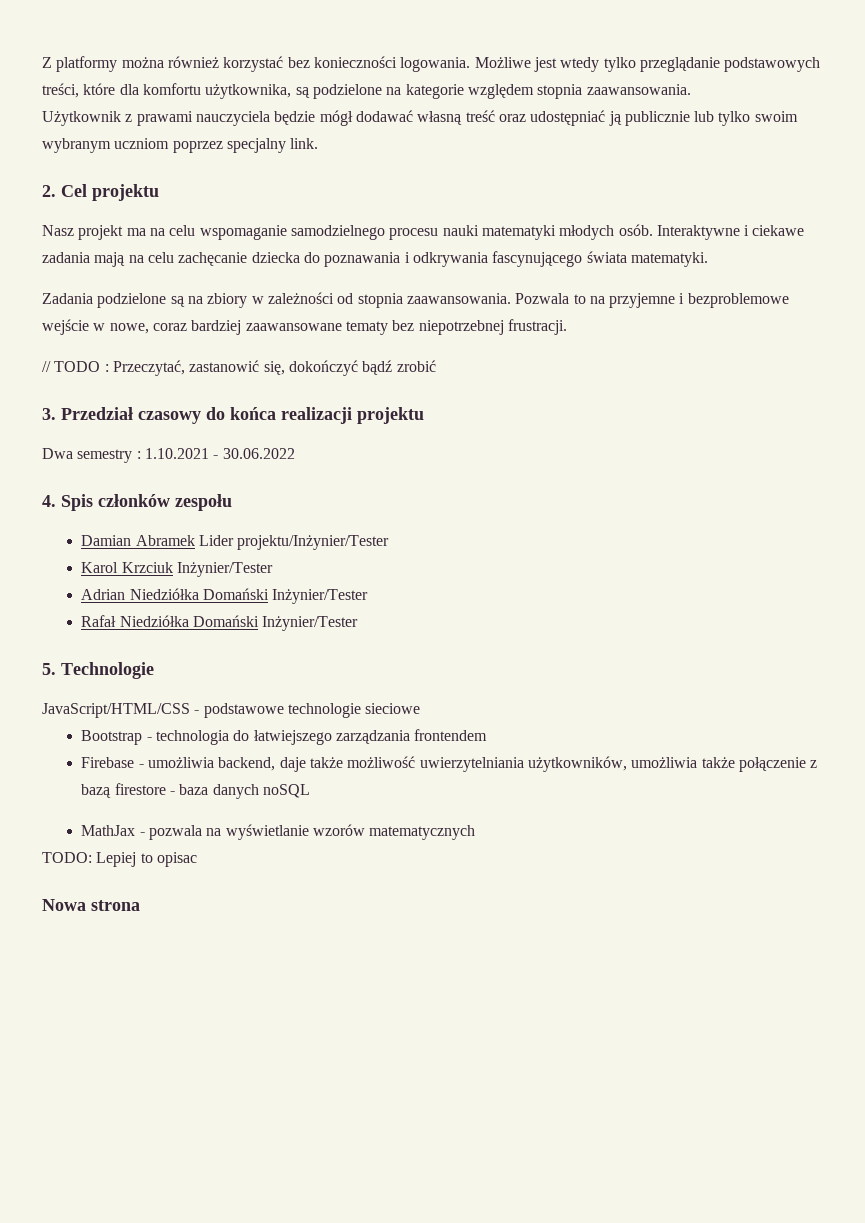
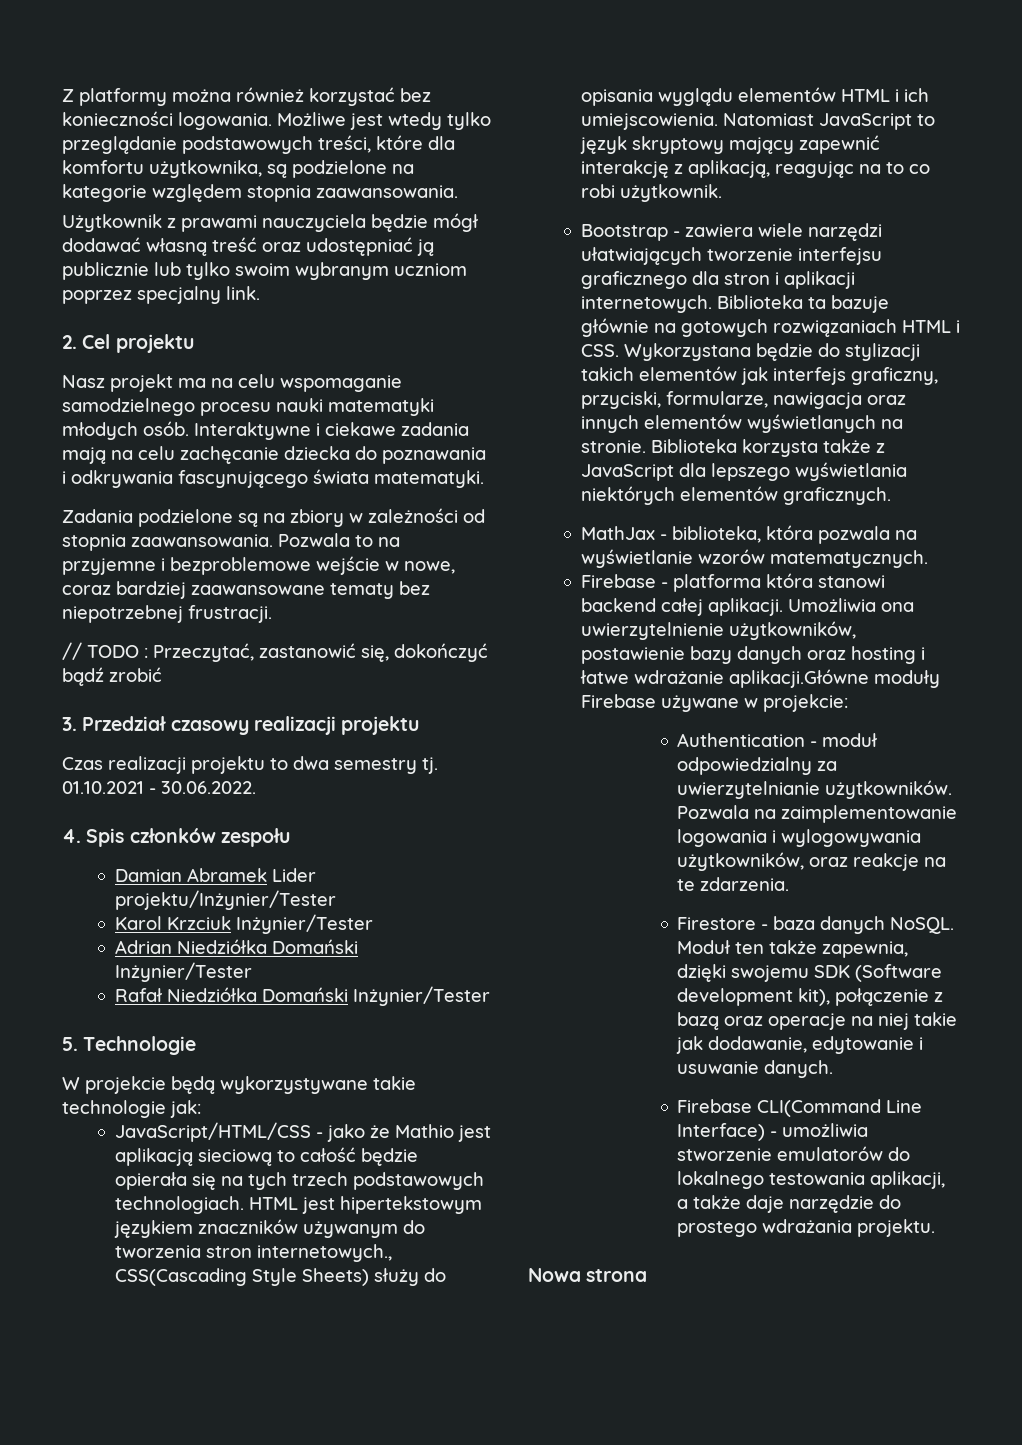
[206,407,276,420] do końca -> (249, 727) none
[42,448,295,463] Dwa semestry : 1.10.2021 - 30.06.2022 -> [62,756,438,774] [62,781,256,794] Czas realizacji projektu to dwa semestry tj. 01.10.2021 - 30.06.2022.
[42,703,421,718] [81,729,488,745] [81,756,818,772] [81,783,311,799] JavaScript/HTML/CSS - podstawowe technologie sieciowe // Bootstrap - technologia do łatwiejszego zarządzania frontendem // Firebase - umożliwia backend, daje także możliwość uwierzytelniania użytkowników, umożliwia także połączenie z bazą firestore - baza danych noSQL -> [62,1076,416,1094] [62,1100,201,1118] [114,1122,491,1142] [114,1147,418,1166] [114,1172,484,1190] [114,1196,482,1214] [113,1219,425,1238] [114,1244,392,1262] [114,1268,446,1286] [580,87,929,106] [580,113,935,130] [579,135,880,154] [580,160,930,178] [580,184,722,202] [580,223,882,241] [580,247,882,265] [580,271,855,289] [580,295,889,313] [580,318,960,337] [580,343,920,361] [580,366,938,385] [580,391,906,409] [580,414,903,433] [580,439,885,457] [580,462,907,481] [580,486,891,505] W projekcie będą wykorzystywane takie technologie jak: // JavaScript/HTML/CSS - jako że Mathio jest aplikacją sieciową to całość będzie opierała się na tych trzech podstawowych technologiach. HTML jest hipertekstowym językiem znaczników używanym do tworzenia stron internetowych., CSS(Cascading Style Sheets) służy do opisania wyglądu elementów HTML i ich umiejscowienia. Natomiast JavaScript to język skryptowy mający zapewnić interakcję z aplikacją, reagując na to co robi użytkownik. // Bootstrap - zawiera wiele narzędzi ułatwiających tworzenie interfejsu graficznego dla stron i aplikacji internetowych. Biblioteka ta bazuje głównie na gotowych rozwiązaniach HTML i CSS. Wykorzystana będzie do stylizacji takich elementów jak interfejs graficzny, przyciski, formularze, nawigacja oraz innych elementów wyświetlanych na stronie. Biblioteka korzysta także z JavaScript dla lepszego wyświetlania niektórych elementów graficznych.
(145, 834) none -> [671,525,813,543] biblioteka, która
[369,825,476,840] [42,852,197,867] matematycznych // TODO: Lepiej to opisac -> [769,550,928,568] [580,573,885,592] [580,598,914,616] [580,621,856,640] [580,646,925,664] [579,669,940,688] [580,694,848,712] [677,733,879,747] [677,757,838,775] [677,780,953,799] [677,805,958,823] [677,829,922,847] [677,852,947,871] [677,877,790,891] [677,916,955,934] [677,940,909,958] [677,964,943,982] [677,988,944,1006] [677,1012,958,1030] [676,1036,924,1054] [677,1060,834,1078] [677,1099,923,1117] [677,1123,869,1141] [677,1146,911,1161] [677,1171,946,1189] [677,1195,902,1213] [677,1219,936,1237] matematycznych. // Firebase - platforma która stanowi backend całej aplikacji. Umożliwia ona uwierzytelnienie użytkowników, postawienie bazy danych oraz hosting i łatwe wdrażanie aplikacji.Główne moduły Firebase używane w projekcie: // Authentication - moduł odpowiedzialny za uwierzytelnianie użytkowników. Pozwala na zaimplementowanie logowania i wylogowywania użytkowników, oraz reakcje na te zdarzenia. // Firestore - baza danych NoSQL. Moduł ten także zapewnia, dzięki swojemu SDK (Software development kit), połączenie z bazą oraz operacje na niej takie jak dodawanie, edytowanie i usuwanie danych. // Firebase CLI(Command Line Interface) - umożliwia stworzenie emulatorów do lokalnego testowania aplikacji, a także daje narzędzie do prostego wdrażania projektu.

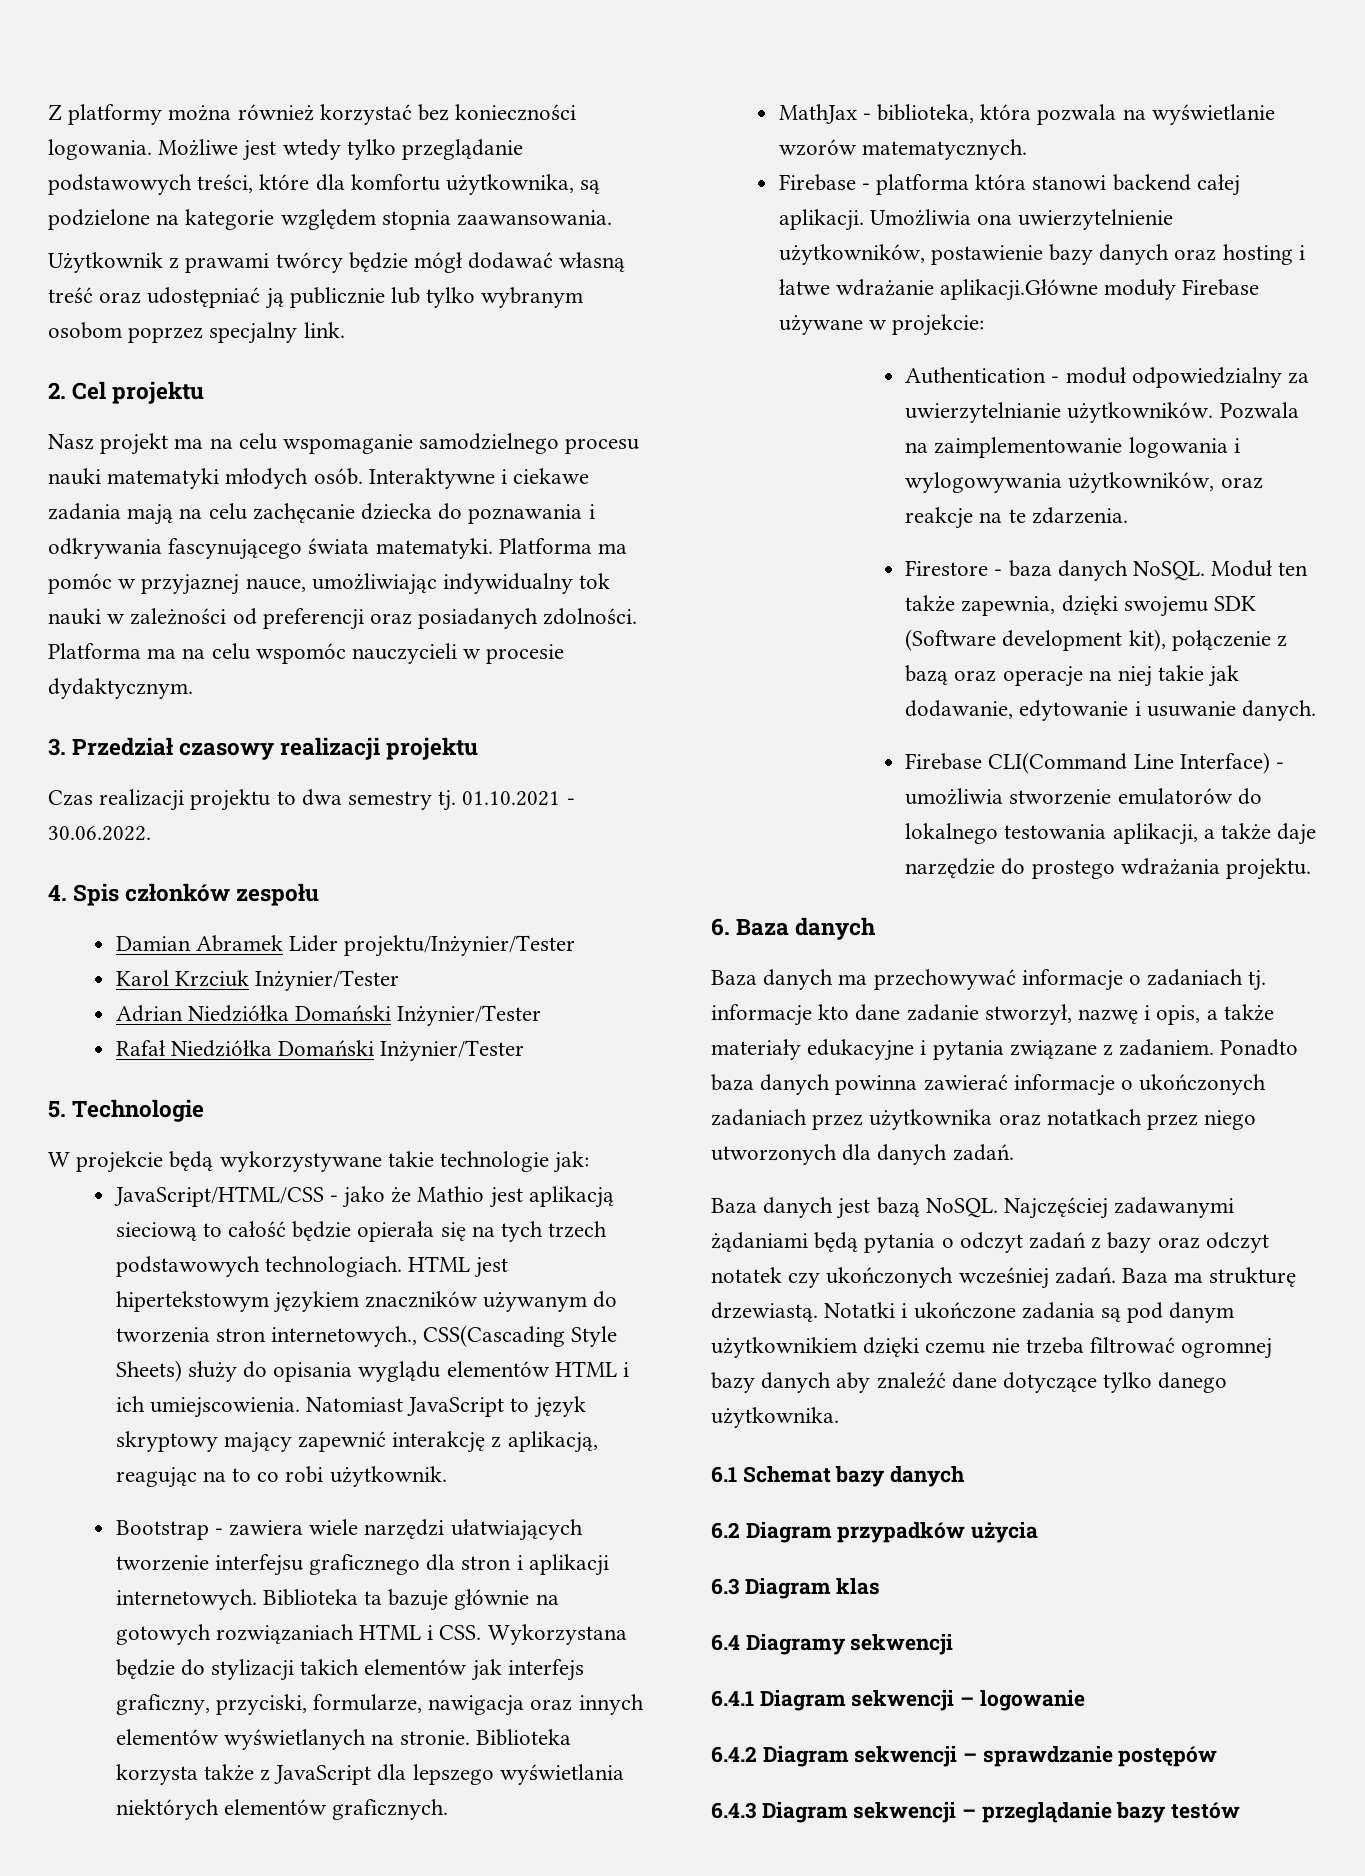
[262,214,366,232] nauczyciela -> [275,252,343,273] twórcy
[235,262,467,280] swoim wybranym uczniom -> [481,287,584,308] [48,322,122,339] wybranym osobom
[62,508,485,527] [62,533,400,551] [62,556,455,575] [62,581,430,599] [62,605,272,623] [62,642,488,662] [62,667,162,686] // Zadania podzielone są na zbiory w zależności od stopnia zaawansowania. Pozwala to na przyjemne i bezproblemowe wejście w nowe, coraz bardziej zaawansowane tematy bez niepotrzebnej frustracji. // // TODO : Przeczytać, zastanowić się, dokończyć bądź zrobić -> [498,538,628,554] [48,573,611,595] [48,608,638,630] [48,643,565,664] [48,678,193,699] Platforma ma pomóc w przyjaznej nauce, umożliwiając indywidualny tok nauki w zależności od preferencji oraz posiadanych zdolności. Platforma ma na celu wspomóc nauczycieli w procesie dydaktycznym.
[528,1268,648,1282] Nowa strona -> [711,917,876,940] [711,969,1267,991] [711,1004,1274,1026] [711,1039,1299,1061] [711,1074,1267,1096] [711,1109,1257,1130] [711,1144,1014,1165] [711,1197,1235,1219] [711,1232,1269,1253] [711,1267,1297,1289] [711,1302,1235,1323] [711,1337,1273,1359] [711,1372,1228,1393] [711,1407,839,1428] [711,1466,966,1487] [711,1522,1039,1543] [711,1578,881,1599] [711,1634,954,1655] [711,1690,1085,1711] [711,1746,1218,1767] [711,1802,1241,1823] 6. Baza danych // Baza danych ma przechowywać informacje o zadaniach tj. informacje kto dane zadanie stworzył, nazwę i opis, a także materiały edukacyjne i pytania związane z zadaniem. Ponadto baza danych powinna zawierać informacje o ukończonych zadaniach przez użytkownika oraz notatkach przez niego utworzonych dla danych zadań. // Baza danych jest bazą NoSQL. Najczęściej zadawanymi żądaniami będą pytania o odczyt zadań z bazy oraz odczyt notatek czy ukończonych wcześniej zadań. Baza ma strukturę drzewiastą. Notatki i ukończone zadania są pod danym użytkownikiem dzięki czemu nie trzeba filtrować ogromnej bazy danych aby znaleźć dane dotyczące tylko danego użytkownika. // 6.1 Schemat bazy danych // 6.2 Diagram przypadków użycia // 6.3 Diagram klas // 6.4 Diagramy sekwencji // 6.4.1 Diagram sekwencji – logowanie // 6.4.2 Diagram sekwencji – sprawdzanie postępów // 6.4.3 Diagram sekwencji – przeglądanie bazy testów

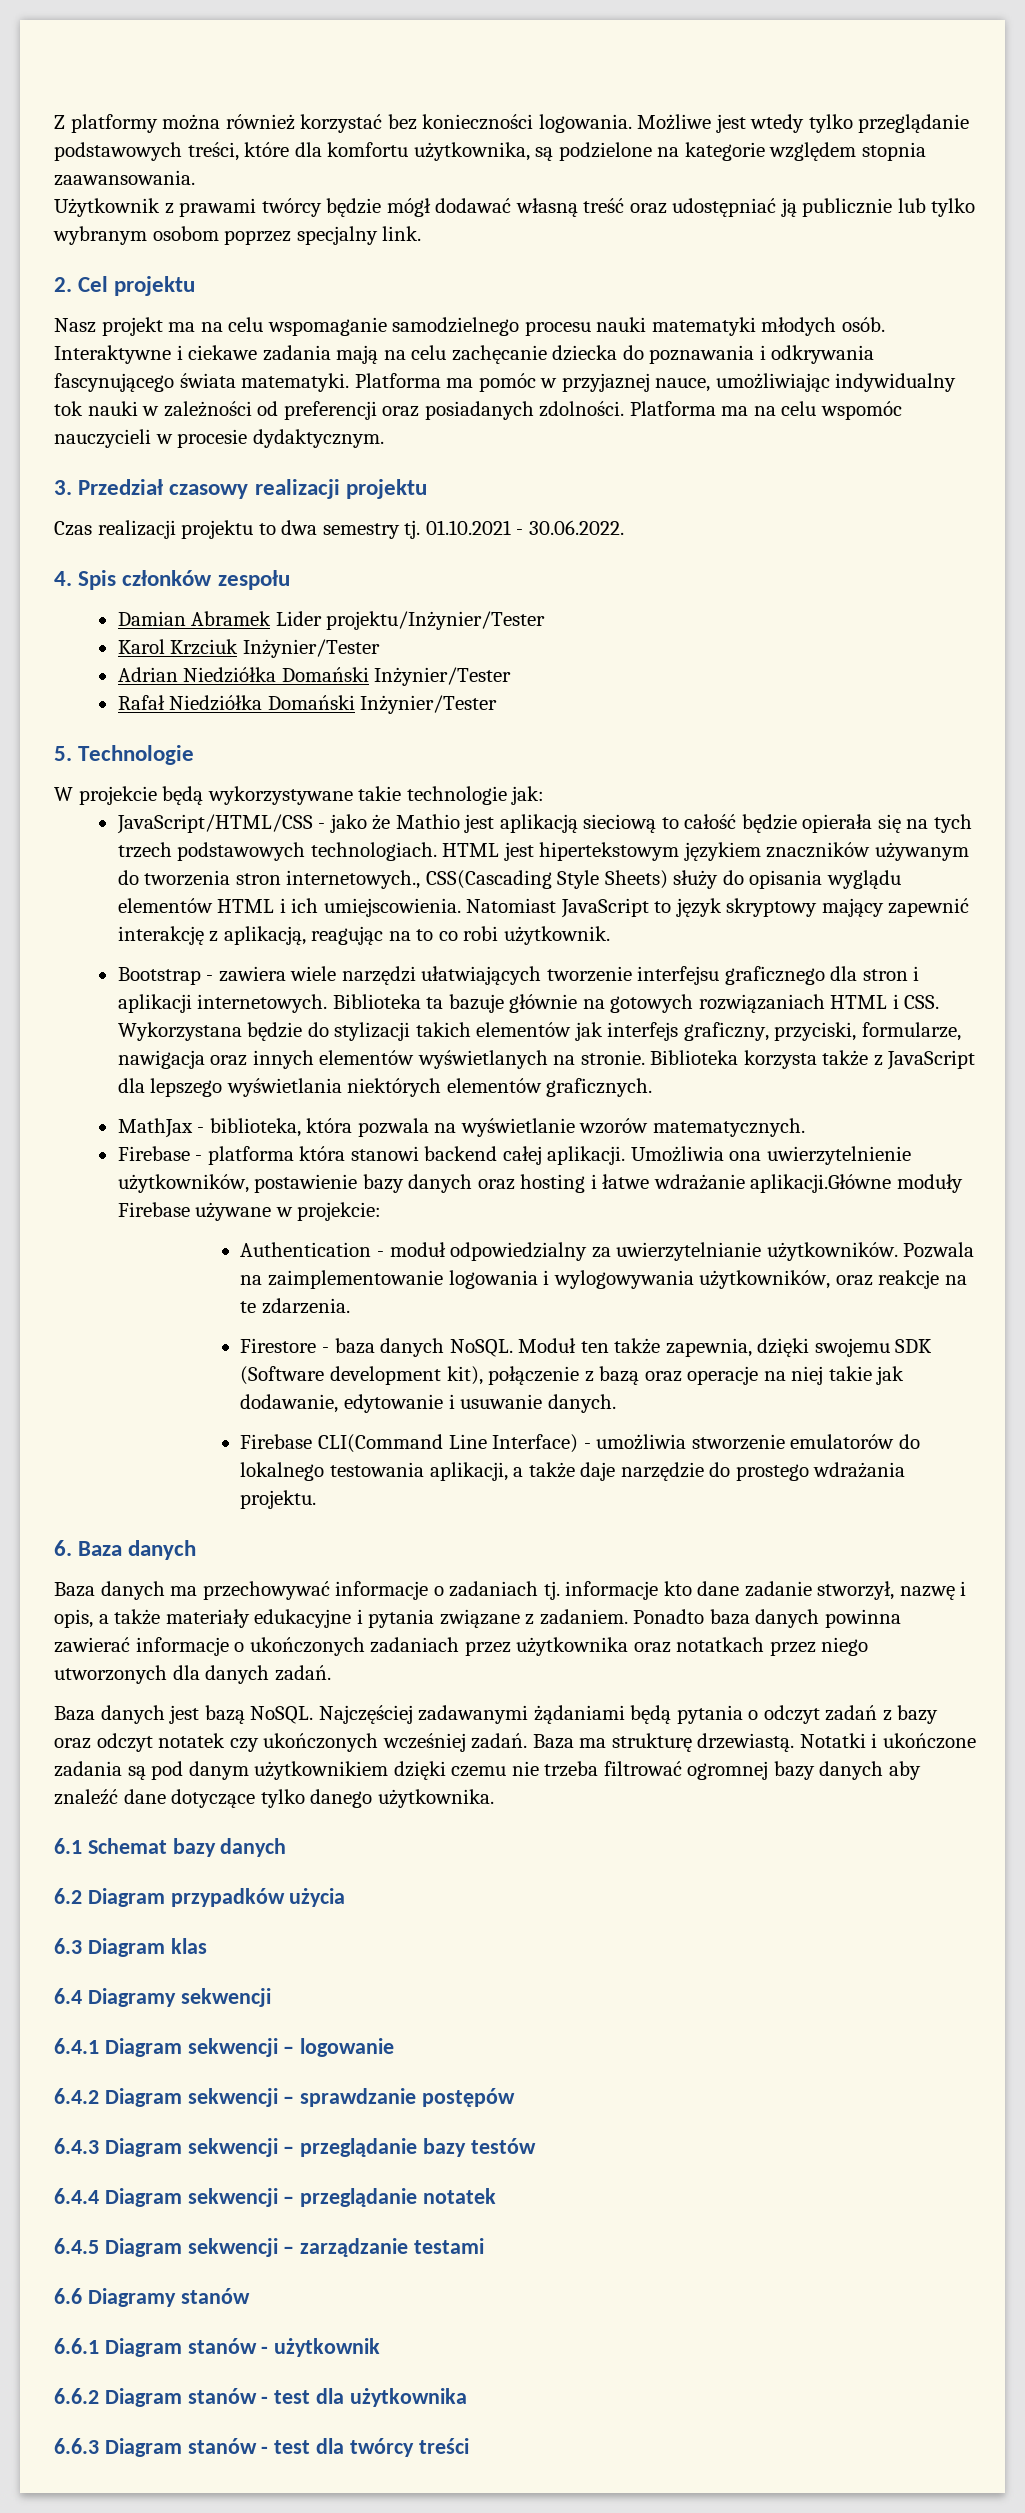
(1241, 1810) none -> [54,2188,497,2207] [54,2238,485,2257] [54,2288,250,2307] [54,2338,381,2357] [54,2388,467,2407] [54,2438,469,2457] // 6.4.4 Diagram sekwencji – przeglądanie notatek // 6.4.5 Diagram sekwencji – zarządzanie testami // 6.6 Diagramy stanów // 6.6.1 Diagram stanów - użytkownik // 6.6.2 Diagram stanów - test dla użytkownika // 6.6.3 Diagram stanów - test dla twórcy treści

